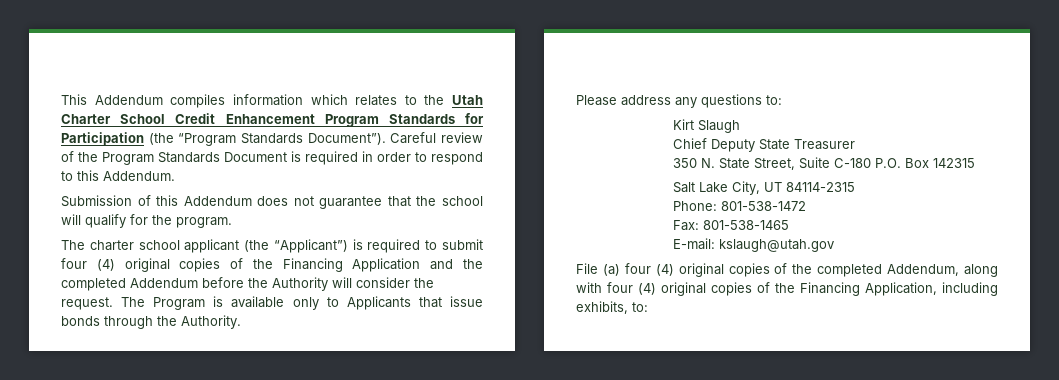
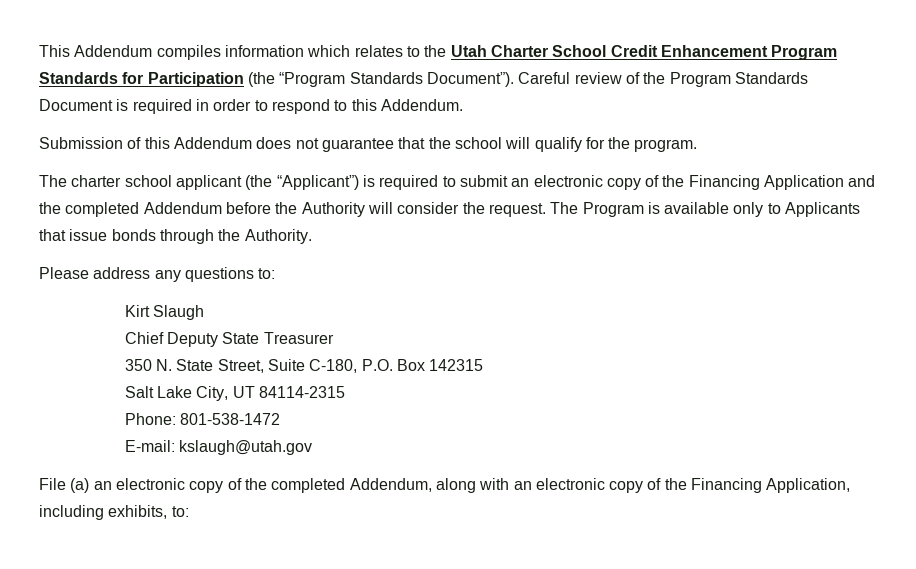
[61,258,221,272] four (4) original copies -> [511,175,641,190] an electronic copy
[833,158,871,168] C-180 -> [309,359,358,373] C-180,
[672,220,789,231] // Fax: 801-538-1465 -> (281, 419) none
[624,263,770,277] four (4) original copies -> [93,478,224,493] an electronic copy
[607,282,752,296] four (4) original copies -> [513,478,644,493] an electronic copy

